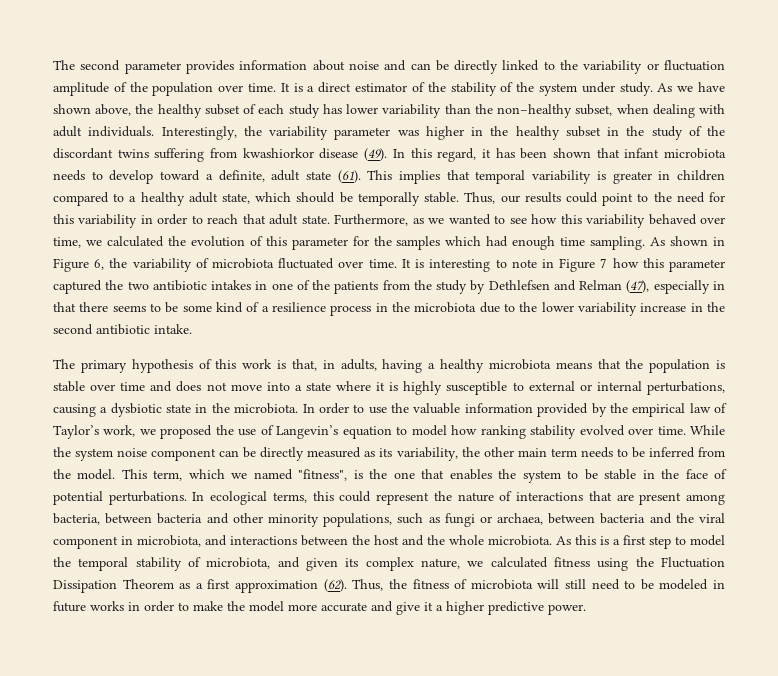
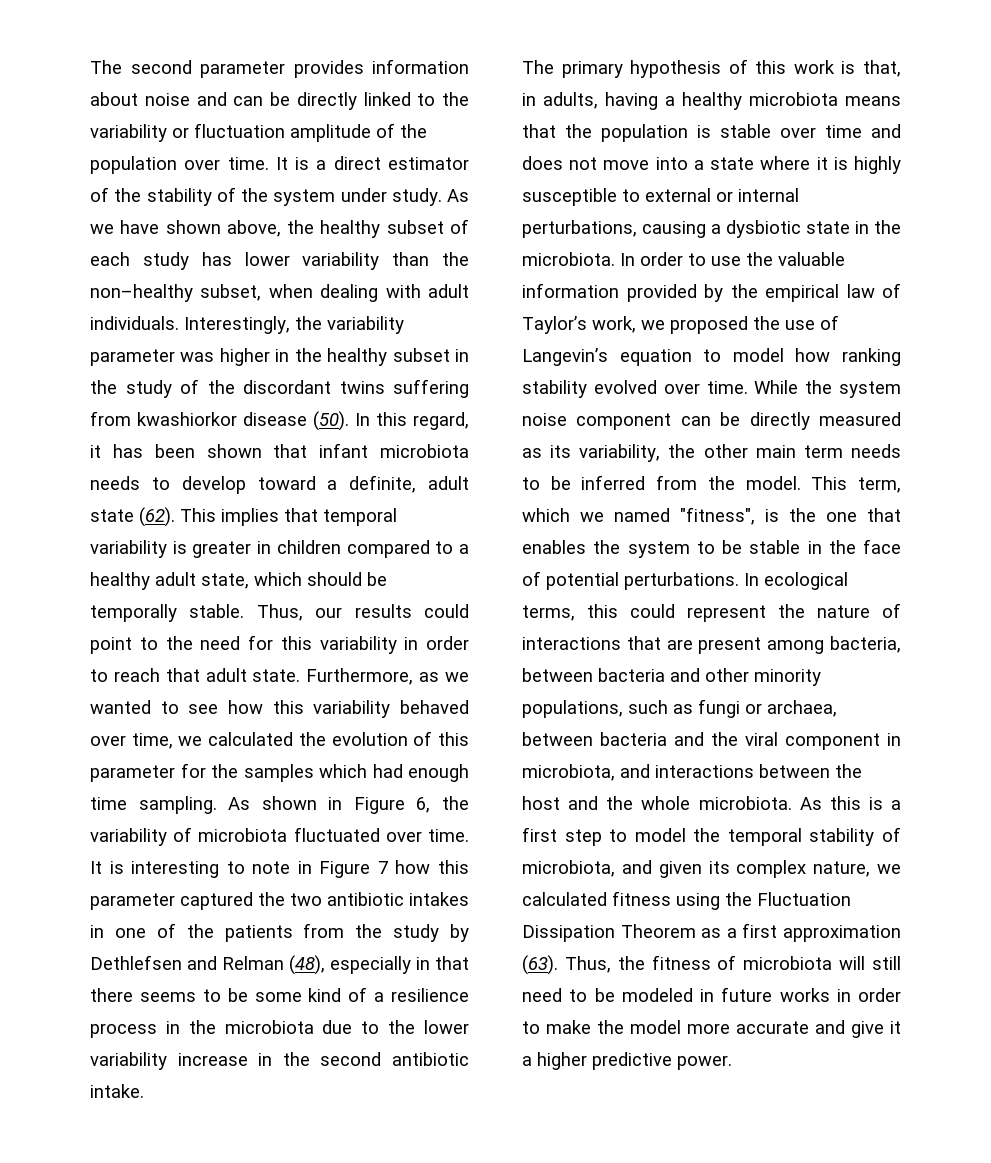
[364,148,388,161] (49). -> [313,411,349,431] (50).
[337,170,361,183] (61). -> [139,507,175,527] (62).
[626,280,650,293] (47), -> [289,955,325,975] (48),
[323,579,347,592] (62). -> [522,955,558,975] (63).

